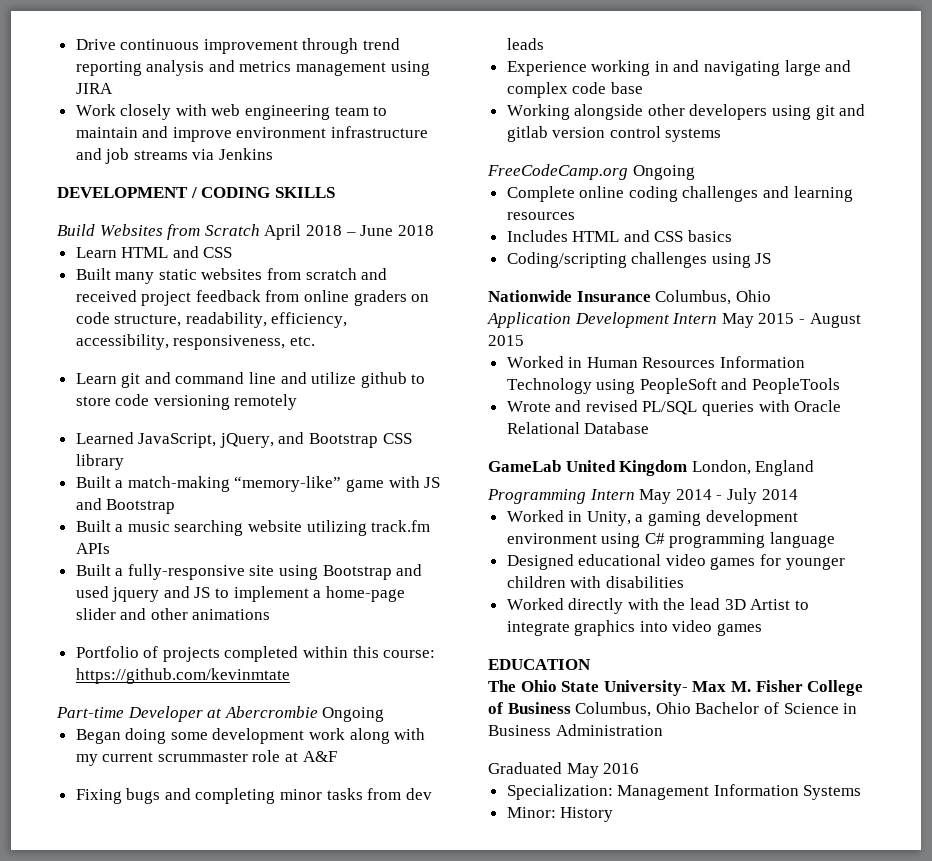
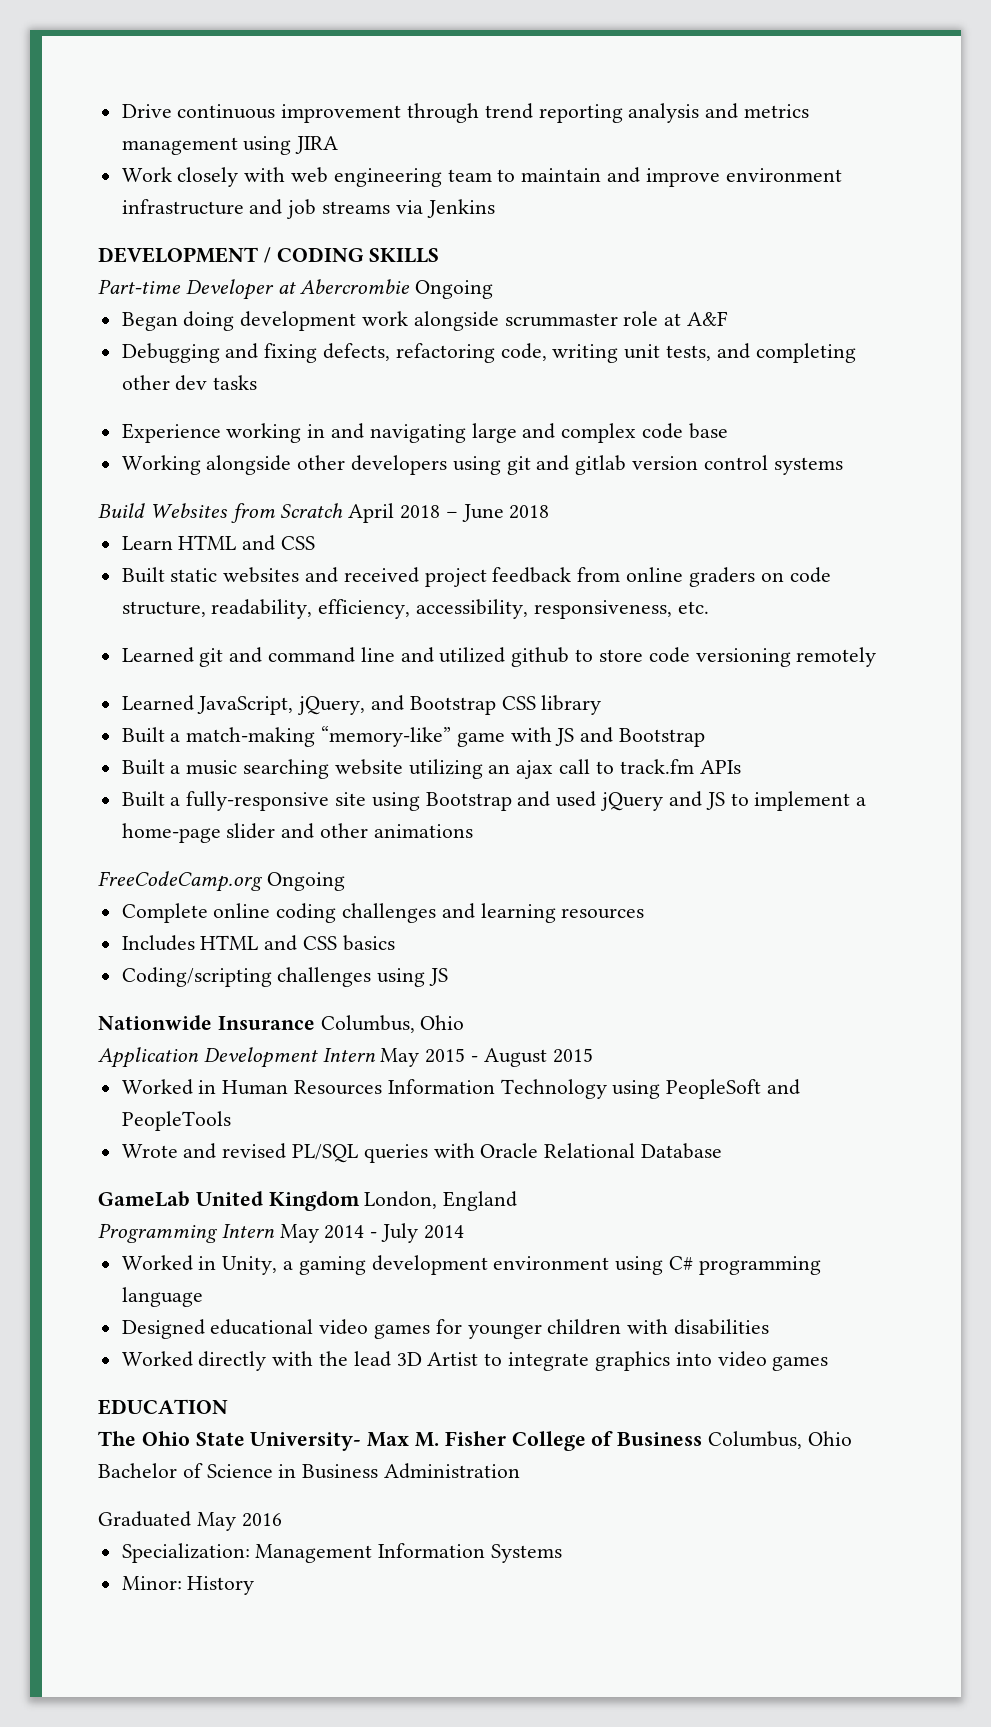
(335, 192) none -> [98,279,494,300] [121,311,729,331] [121,343,856,363] [121,375,258,391] [121,423,728,443] [121,455,843,475] // Part-time Developer at Abercrombie Ongoing // Began doing development work alongside scrummaster role at A&F // Debugging and fixing defects, refactoring code, writing unit tests, and completing other dev tasks // Experience working in and navigating large and complex code base // Working alongside other developers using git and gitlab version control systems
[115,272,155,284] many -> (165, 575) none
[267,268,357,280] from scratch -> (300, 575) none
[75,373,117,384] Learn -> [121,647,194,663] Learned
[311,372,357,384] utilize -> [439,647,506,663] utilized
(367, 528) none -> [488,759,614,779] an ajax call to
[112,587,160,602] jquery -> [600,792,664,811] jQuery
[75,646,436,662] [75,668,290,684] [56,706,385,722] [75,728,426,744] [75,750,337,766] [75,788,432,804] [506,38,544,50] [506,60,852,76] [506,82,643,98] [506,104,866,120] [506,126,722,142] // Portfolio of projects completed within this course: https://github.com/kevinmtate // Part-time Developer at Abercrombie Ongoing // Began doing some development work along with my current scrummaster role at A&F // Fixing bugs and completing minor tasks from dev leads // Experience working in and navigating large and complex code base // Working alongside other developers using git and gitlab version control systems -> (473, 831) none

